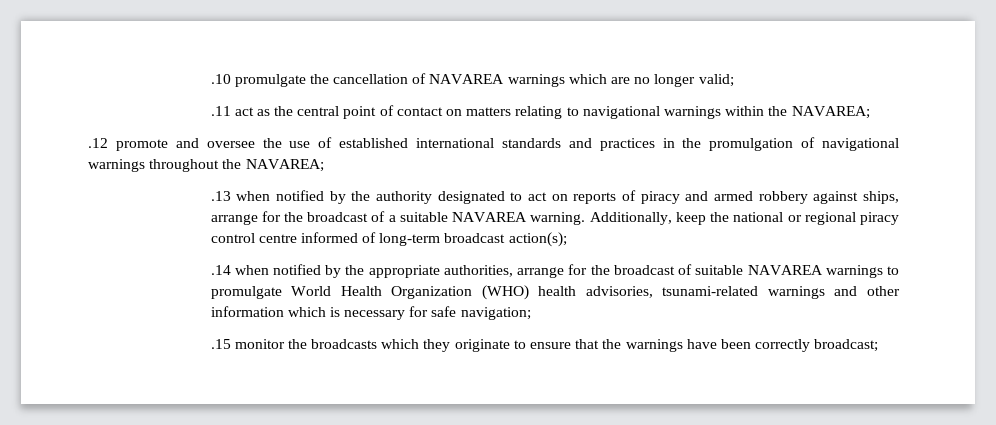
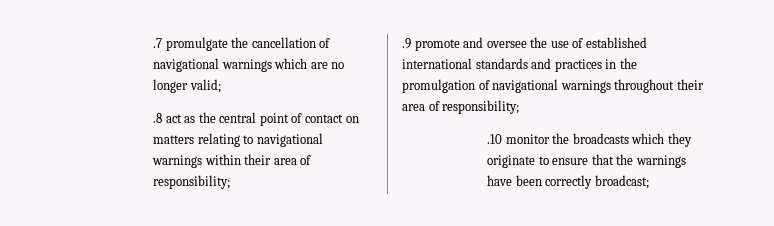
[210,74,231,84] .10 -> [153,38,163,48] .7
[429,74,505,84] NAVAREA -> [153,58,220,72] navigational
[210,106,231,116] .11 -> [153,113,163,123] .8
[768,106,870,119] [88,138,108,148] the NAVAREA; // .12 -> [244,154,312,165] [153,175,231,189] [402,38,411,49] their area of responsibility; // .9
[222,159,324,172] [210,190,900,204] [210,211,900,225] [210,232,567,247] [210,264,900,278] [210,285,901,300] [210,306,531,320] [210,339,231,349] the NAVAREA; // .13 when notified by the authority designated to act on reports of piracy and armed robbery against ships, arrange for the broadcast of a suitable NAVAREA warning. Additionally, keep the national or regional piracy control centre informed of long-term broadcast action(s); // .14 when notified by the appropriate authorities, arrange for the broadcast of suitable NAVAREA warnings to promulgate World Health Organization (WHO) health advisories, tsunami-related warnings and other information which is necessary for safe navigation; // .15 -> [676,79,704,90] [402,100,520,114] [487,134,503,144] their area of responsibility; // .10

